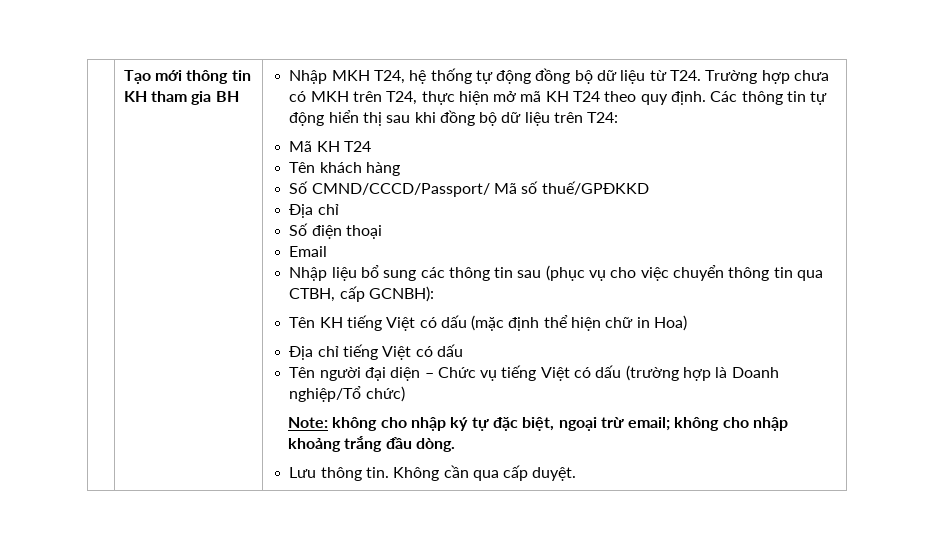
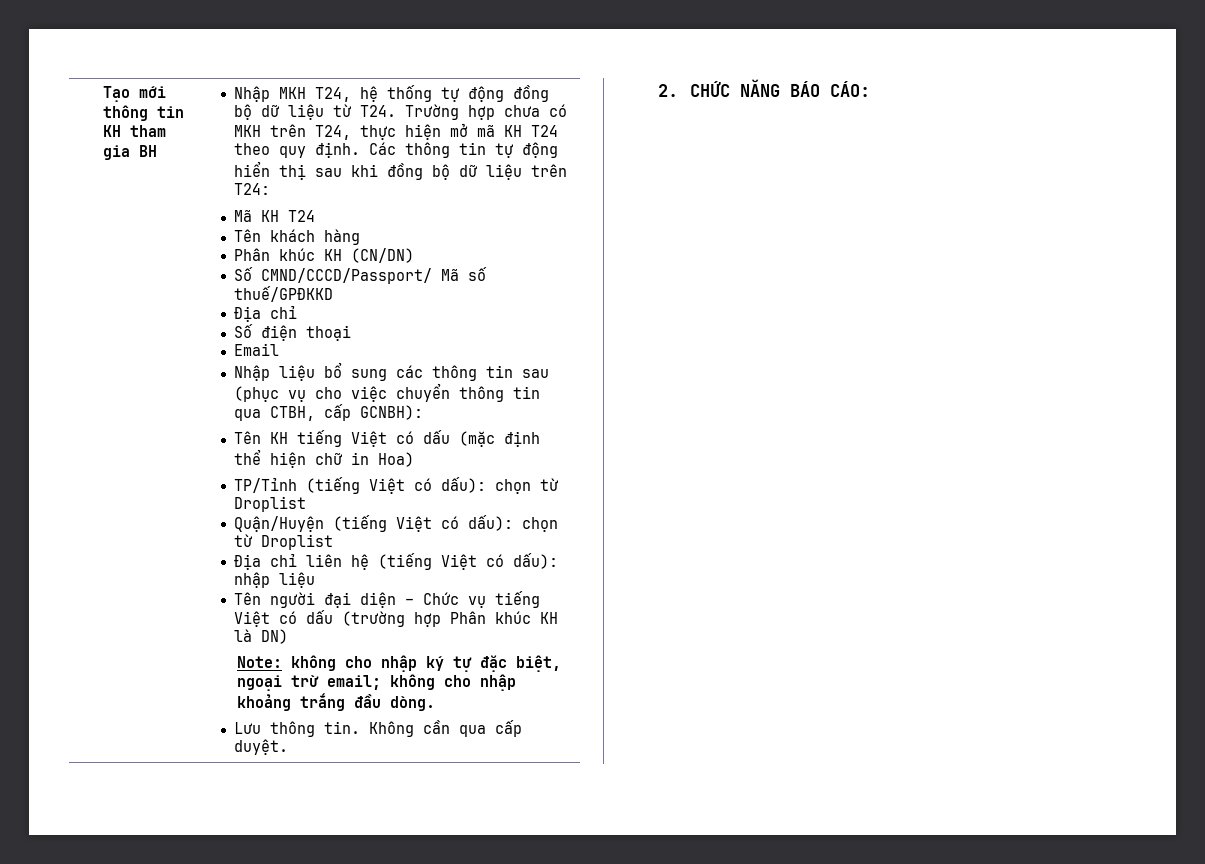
(400, 169) none -> [234,248,415,263] // Phân khúc KH (CN/DN)
[289,344,463,360] Địa chỉ tiếng Việt có dấu -> [234,477,559,494] [234,496,307,512] [234,515,559,532] [234,534,334,550] [234,553,559,570] [234,572,316,588] TP/Tỉnh (tiếng Việt có dấu): chọn từ Droplist // Quận/Huyện (tiếng Việt có dấu): chọn từ Droplist // Địa chỉ liên hệ (tiếng Việt có dấu): nhập liệu
[715,367,779,378] [289,386,405,402] là Doanh nghiệp/Tổ chức) -> [450,611,559,624] [234,629,289,644] Phân khúc KH là DN)
(577, 474) none -> [657,79,871,97] // 2. CHỨC NĂNG BÁO CÁO:

